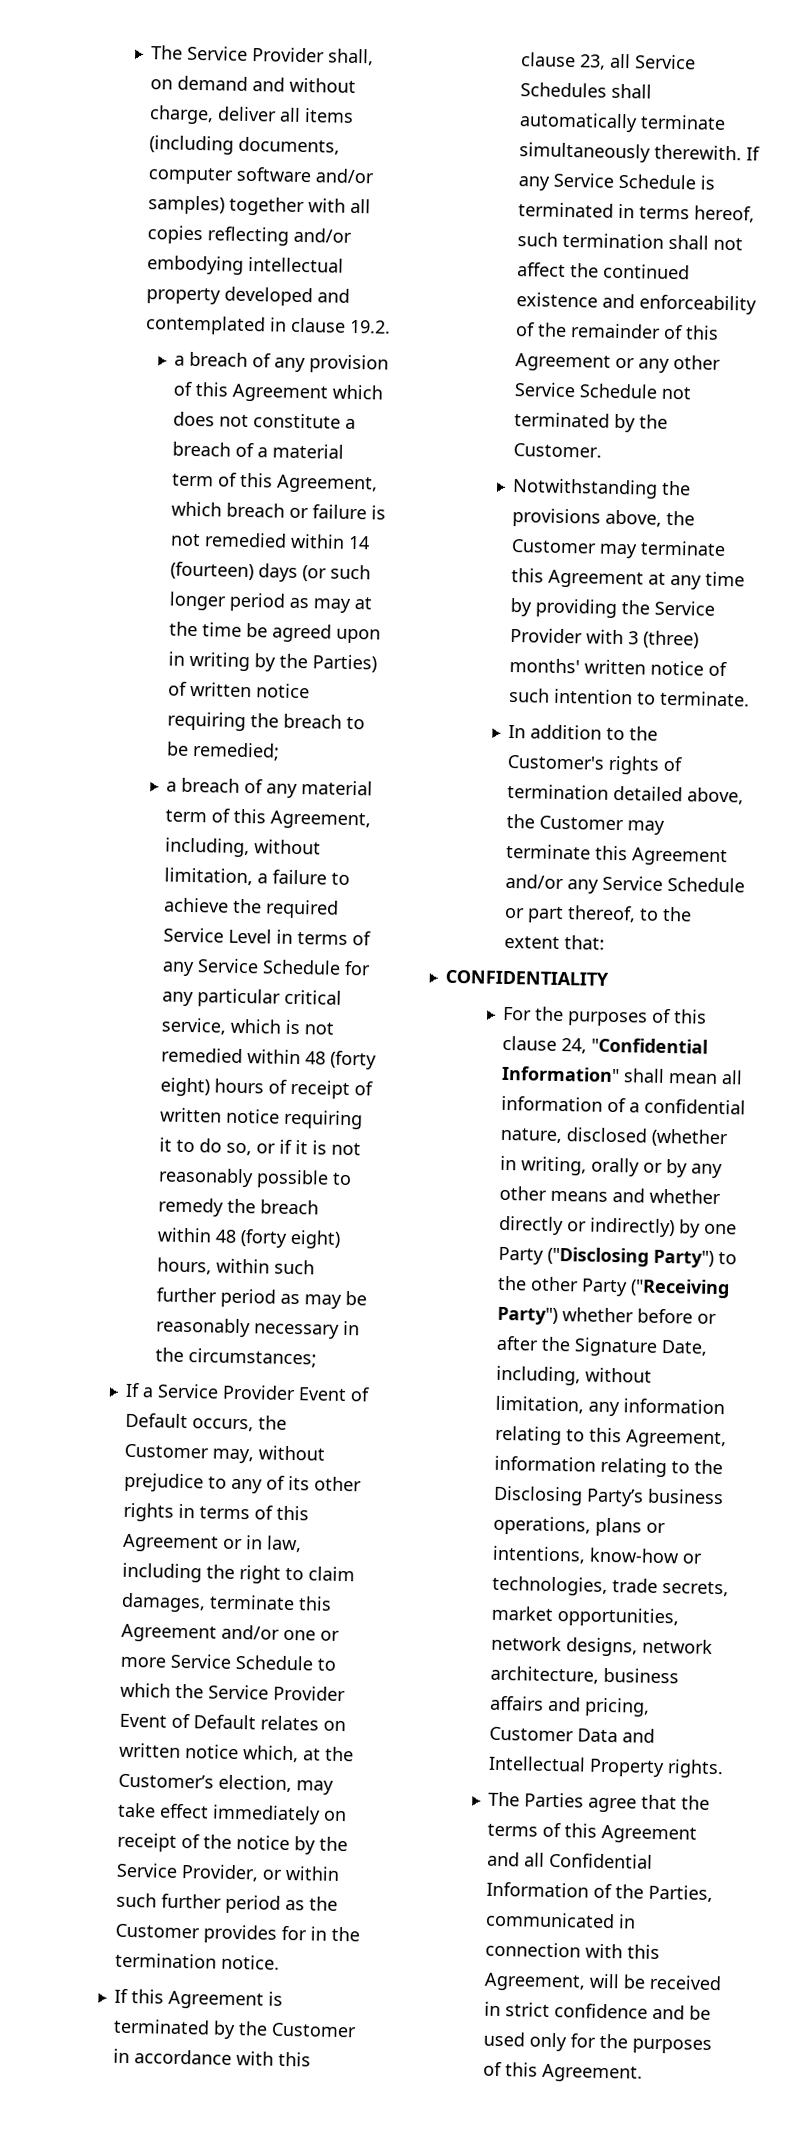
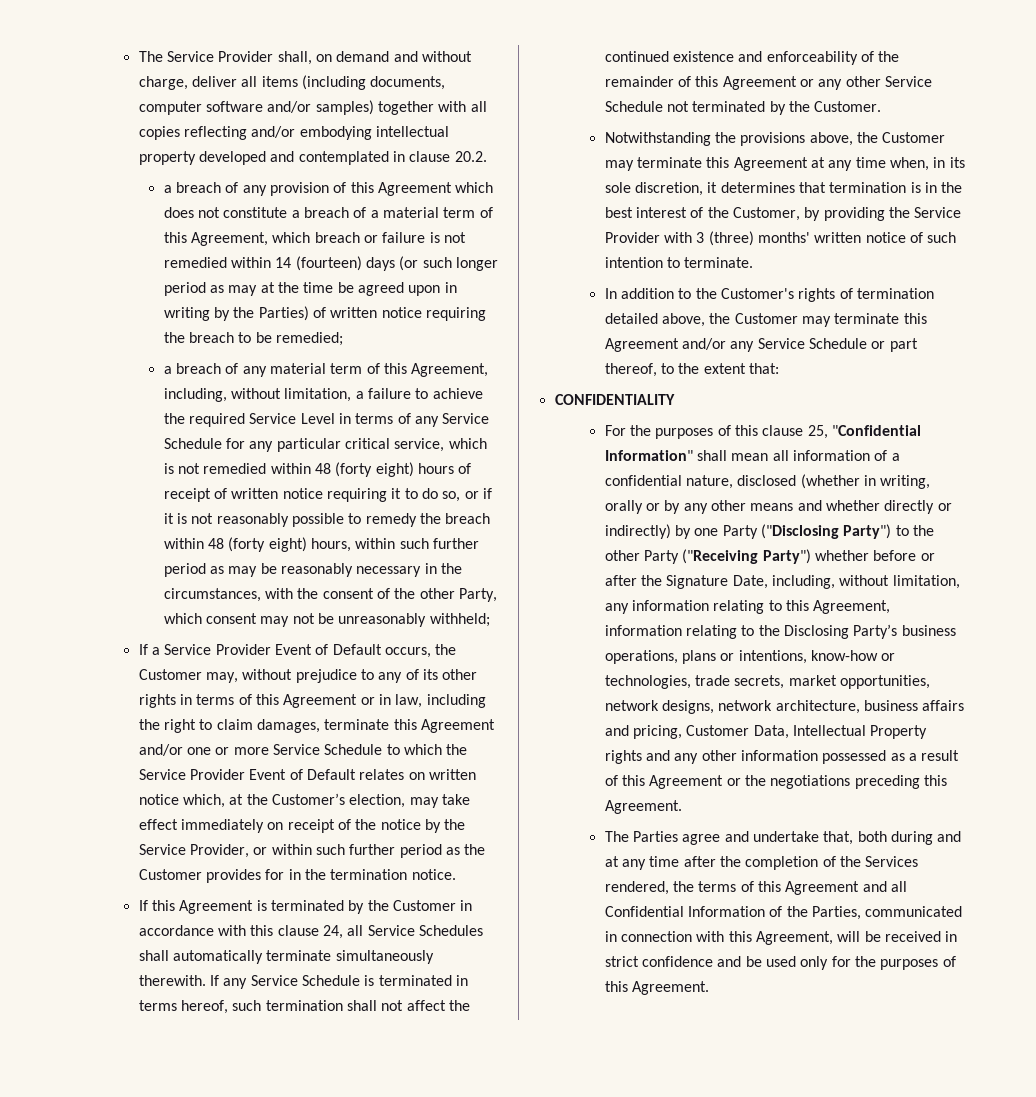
[349,319,392,334] 19.2. -> [454,151,487,162] 20.2.
[188,1348,318,1368] circumstances; -> [163,588,497,602] [163,613,490,627] circumstances, with the consent of the other Party, which consent may not be unreasonably withheld;
[579,54,607,70] 23, -> [322,925,343,939] 24,
(746, 579) none -> [889,157,965,171] [604,182,963,196] [604,207,800,221] when, in its sole discretion, it determines that termination is in the best interest of the Customer,
[561,1038,588,1054] 24, -> [807,425,828,439] 25,
[577,1728,656,1743] [488,1755,725,1779] [488,1791,678,1813] Data and Intellectual Property rights. // The Parties agree that -> [753,725,928,739] [604,750,960,764] [604,775,947,789] [604,800,682,814] [604,831,962,845] [604,856,919,870] [604,881,669,895] Data, Intellectual Property rights and any other information possessed as a result of this Agreement or the negotiations preceding this Agreement. // The Parties agree and undertake that, both during and at any time after the completion of the Services rendered,

